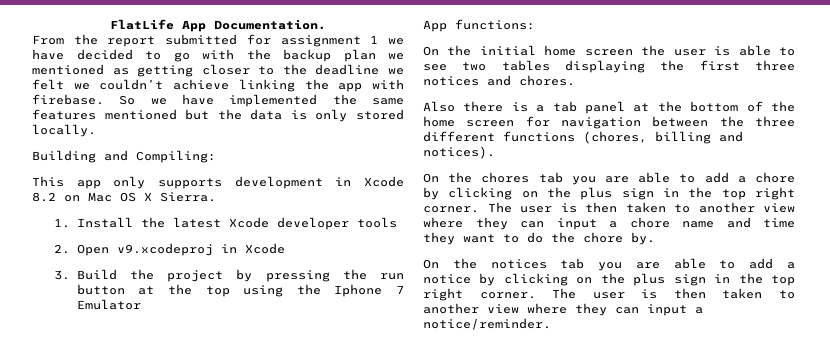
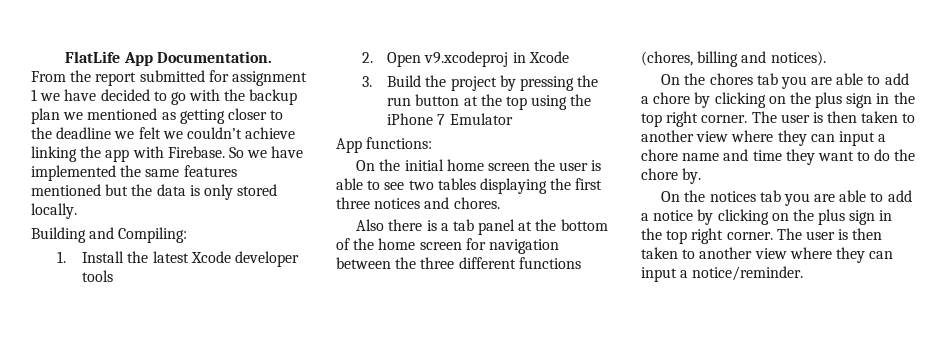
[32,94,104,105] firebase. -> [167,146,225,158] Firebase.
[32,176,404,189] [32,192,216,202] // This app only supports development in Xcode 8.2 on Mac OS X Sierra. -> (188, 235) none
[334,284,383,297] Iphone -> [387,113,434,125] iPhone

